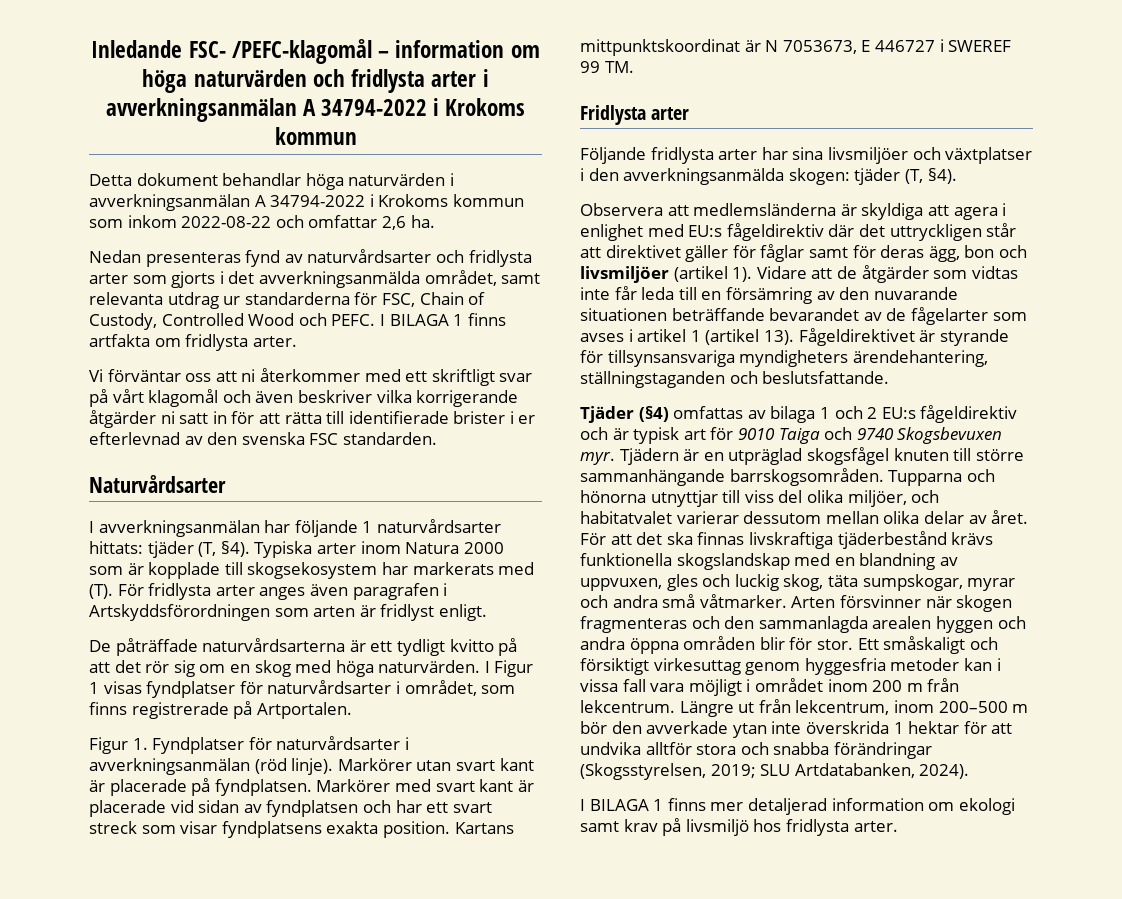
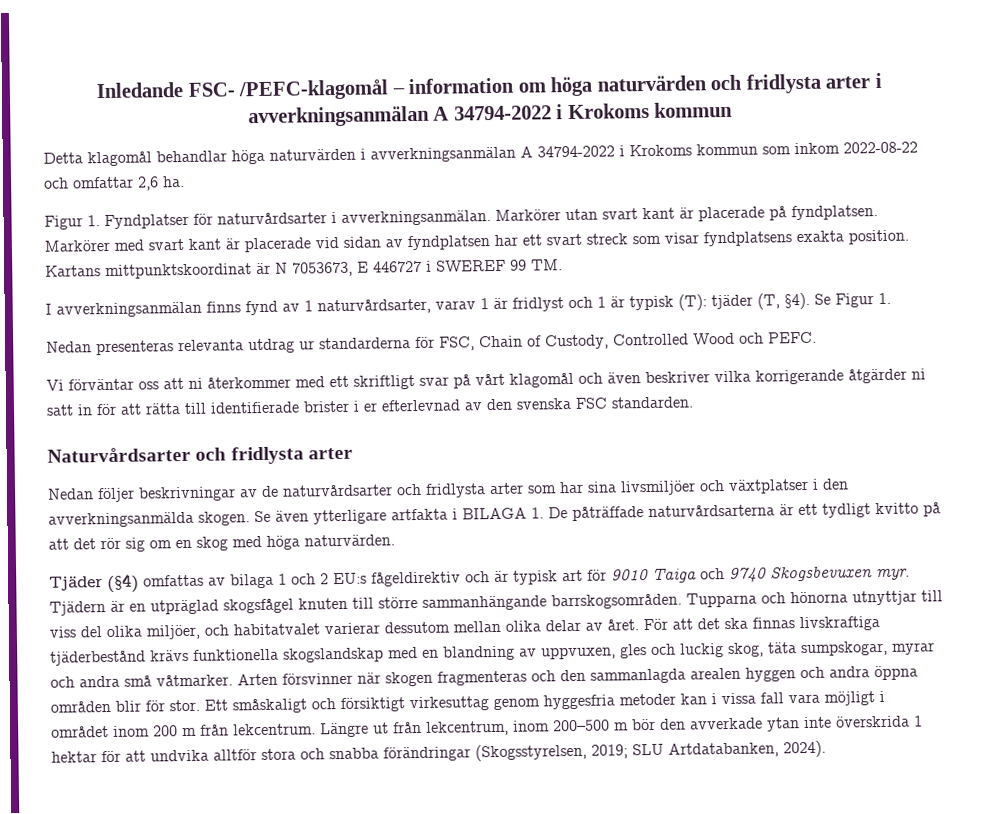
[136,173,218,186] dokument -> [87,151,152,167] klagomål
[89,249,532,267] [89,270,541,288] Nedan presenteras fynd av naturvårdsarter och fridlysta arter som gjorts i det avverkningsanmälda området, samt -> [44,205,878,230] [44,229,909,253] [45,259,563,280] [45,292,891,318] [46,340,174,356] Figur 1. Fyndplatser för naturvårdsarter i avverkningsanmälan. Markörer utan svart kant är placerade på fyndplatsen. Markörer med svart kant är placerade vid sidan av fyndplatsen har ett svart streck som visar fyndplatsens exakta position. Kartans mittpunktskoordinat är N 7053673, E 446727 i SWEREF 99 TM. // I avverkningsanmälan finns fynd av 1 naturvårdsarter, varav 1 är fridlyst och 1 är typisk (T): tjäder (T, §4). Se Figur 1. // Nedan presenteras
[379,313,506,326] [89,334,297,351] I BILAGA 1 finns artfakta om fridlysta arter. -> (817, 337) none
[89,519,501,537] [89,541,504,558] [89,562,535,579] [89,583,448,600] [89,604,487,621] // I avverkningsanmälan har följande 1 naturvårdsarter hittats: tjäder (T, §4). Typiska arter inom Natura 2000 som är kopplade till skogsekosystem har markerats med (T). För fridlysta arter anges även paragrafen i Artskyddsförordningen som arten är fridlyst enligt. // -> [195,446,353,465] [48,478,849,503] [48,507,544,528] och fridlysta arter // Nedan följer beskrivningar av de naturvårdsarter och fridlysta arter som har sina livsmiljöer och växtplatser i den avverkningsanmälda skogen. Se även ytterligare artfakta i BILAGA 1.
[484,660,534,677] [89,680,516,698] [89,701,352,719] [89,736,409,754] [89,758,534,775] [89,778,534,796] [89,800,492,817] [89,821,514,838] [580,39,1012,56] [580,61,634,73] [580,105,690,125] [580,147,1033,164] [580,168,957,185] [580,203,1007,220] [580,223,1017,241] [580,244,1027,262] [580,265,1018,283] [580,286,958,304] [580,307,1027,325] [580,328,1009,346] [580,350,988,367] [580,371,890,388] I Figur 1 visas fyndplatser för naturvårdsarter i området, som finns registrerade på Artportalen. // Figur 1. Fyndplatser för naturvårdsarter i avverkningsanmälan (röd linje). Markörer utan svart kant är placerade på fyndplatsen. Markörer med svart kant är placerade vid sidan av fyndplatsen och har ett svart streck som visar fyndplatsens exakta position. Kartans mittpunktskoordinat är N 7053673, E 446727 i SWEREF 99 TM. // Fridlysta arter // Följande fridlysta arter har sina livsmiljöer och växtplatser i den avverkningsanmälda skogen: tjäder (T, §4). // Observera att medlemsländerna är skyldiga att agera i enlighet med EU:s fågeldirektiv där det uttryckligen står att direktivet gäller för fåglar samt för deras ägg, bon och livsmiljöer (artikel 1). Vidare att de åtgärder som vidtas inte får leda till en försämring av den nuvarande situationen beträffande bevarandet av de fågelarter som avses i artikel 1 (artikel 13). Fågeldirektivet är styrande för tillsynsansvariga myndigheters ärendehantering, ställningstaganden och beslutsfattande. -> (395, 540) none
[580,798,1015,815] [580,818,898,836] // I BILAGA 1 finns mer detaljerad information om ekologi samt krav på livsmiljö hos fridlysta arter. -> (826, 749) none

